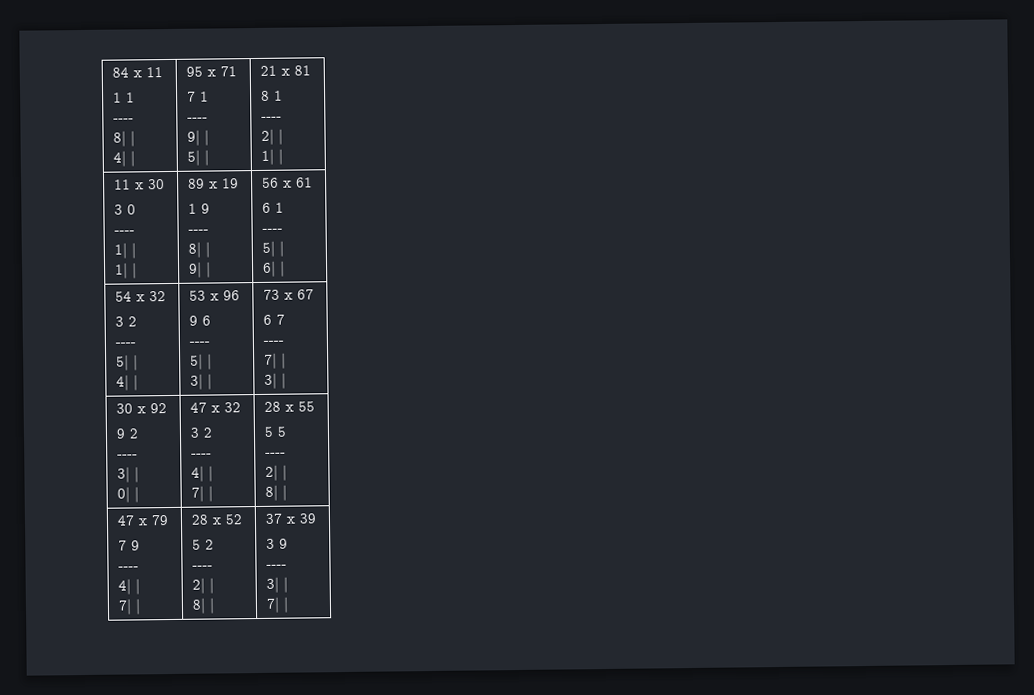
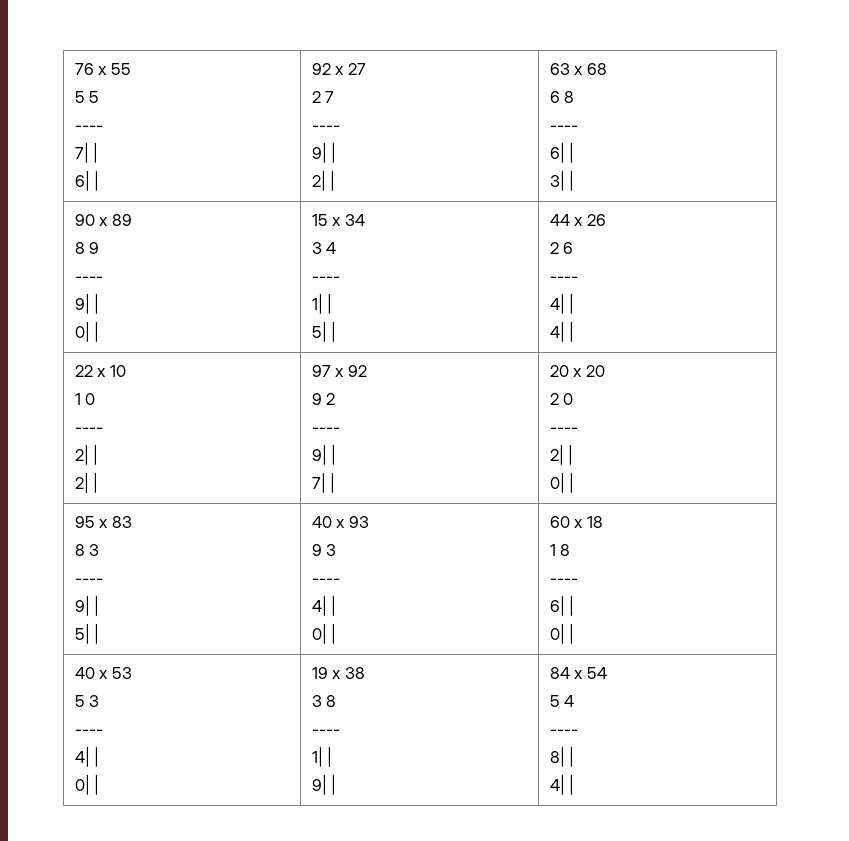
[112,67,164,78] [113,92,136,103] [113,118,135,123] [113,130,136,147] [113,150,136,167] [186,66,238,77] [187,91,210,102] 84 x 11 // 1 1 // ---- // 8| | // 4| | | 95 x 71 // 7 1 -> [74,63,131,75] [74,91,100,103] [74,125,103,131] [74,143,99,163] [74,171,100,191] [311,63,366,75] [311,91,335,103] [311,125,340,131] [311,143,337,163] [311,171,336,191] [549,63,607,75] [549,91,575,103] [549,125,578,131] [549,143,575,163] [549,171,575,191] [74,214,132,226] [74,242,100,254] [74,276,103,282] [74,294,100,314] [74,322,100,342] [311,214,365,226] [311,242,337,254] [311,276,340,282] [311,294,333,314] [311,322,337,342] [549,214,606,226] [549,242,574,254] [549,276,578,282] [549,294,575,314] [549,322,575,342] [74,365,126,377] [74,393,96,405] [74,427,103,433] [74,445,99,465] [74,473,99,493] [311,365,367,377] [311,393,336,405] [311,427,340,433] [311,445,337,465] [311,473,336,493] [549,365,605,377] [549,393,574,405] [549,427,578,433] [549,445,574,465] [549,473,575,493] [74,516,132,528] [74,544,100,556] 76 x 55 // 5 5 // ---- // 7| | // 6| | | 92 x 27 // 2 7 // ---- // 9| | // 2| | | 63 x 68 // 6 8 // ---- // 6| | // 3| | // 90 x 89 // 8 9 // ---- // 9| | // 0| | | 15 x 34 // 3 4 // ---- // 1| | // 5| | | 44 x 26 // 2 6 // ---- // 4| | // 4| | // 22 x 10 // 1 0 // ---- // 2| | // 2| | | 97 x 92 // 9 2 // ---- // 9| | // 7| | | 20 x 20 // 2 0 // ---- // 2| | // 0| | // 95 x 83 // 8 3
[260,65,312,76] [261,90,284,101] [261,116,283,121] [261,128,284,145] [261,148,284,165] [114,179,166,190] [114,204,137,215] [114,230,136,235] [114,242,137,259] [114,262,138,279] [188,178,240,189] [188,203,211,214] [188,229,210,234] [188,241,211,258] [188,261,212,278] [262,177,314,188] [262,202,285,213] [262,228,284,233] [262,240,285,257] [262,260,286,277] [115,291,167,302] [115,316,138,327] [115,342,137,347] [116,354,139,371] [116,374,139,391] [189,290,241,301] [189,315,212,326] [189,341,211,346] [190,353,213,370] [190,373,213,390] [263,289,315,300] [263,314,286,325] [263,340,285,345] [264,352,287,369] [264,372,287,389] [116,403,168,414] [116,428,140,439] [117,454,139,459] [117,466,140,483] [117,486,140,503] [190,402,242,413] [190,427,214,438] [191,453,213,458] [191,465,214,482] [191,485,214,502] [264,401,316,412] [264,426,288,437] [265,452,287,457] [265,464,288,481] [265,484,288,501] [117,515,170,526] [118,540,141,551] [118,566,140,571] [118,578,141,595] [118,598,142,615] [191,514,244,525] [192,539,215,550] [192,565,214,570] [192,577,215,594] [192,597,216,614] [265,513,318,524] [266,538,289,549] [266,564,288,569] [266,576,289,593] [266,596,281,613] 21 x 81 // 8 1 // ---- // 2| | // 1| | // 11 x 30 // 3 0 // ---- // 1| | // 1| | | 89 x 19 // 1 9 // ---- // 8| | // 9| | | 56 x 61 // 6 1 // ---- // 5| | // 6| | // 54 x 32 // 3 2 // ---- // 5| | // 4| | | 53 x 96 // 9 6 // ---- // 5| | // 3| | | 73 x 67 // 6 7 // ---- // 7| | // 3| | // 30 x 92 // 9 2 // ---- // 3| | // 0| | | 47 x 32 // 3 2 // ---- // 4| | // 7| | | 28 x 55 // 5 5 // ---- // 2| | // 8| | // 47 x 79 // 7 9 // ---- // 4| | // 7| | | 28 x 52 // 5 2 // ---- // 2| | // 8| | | 37 x 39 // 3 9 // ---- // 3| | // 7| -> [311,516,369,528] [311,544,337,556] [311,578,340,584] [311,596,337,616] [311,624,337,644] [549,516,603,528] [549,544,571,556] [549,578,578,584] [549,596,575,616] [549,624,575,644] [74,667,132,679] [74,695,100,707] [74,729,103,735] [74,747,100,767] [74,775,100,795] [311,667,365,679] [311,695,337,707] [311,729,340,735] [311,747,333,767] [311,775,337,795] [549,667,607,679] [549,695,575,707] [549,729,578,735] [549,747,575,767] [549,775,565,795] 40 x 93 // 9 3 // ---- // 4| | // 0| | | 60 x 18 // 1 8 // ---- // 6| | // 0| | // 40 x 53 // 5 3 // ---- // 4| | // 0| | | 19 x 38 // 3 8 // ---- // 1| | // 9| | | 84 x 54 // 5 4 // ---- // 8| | // 4|

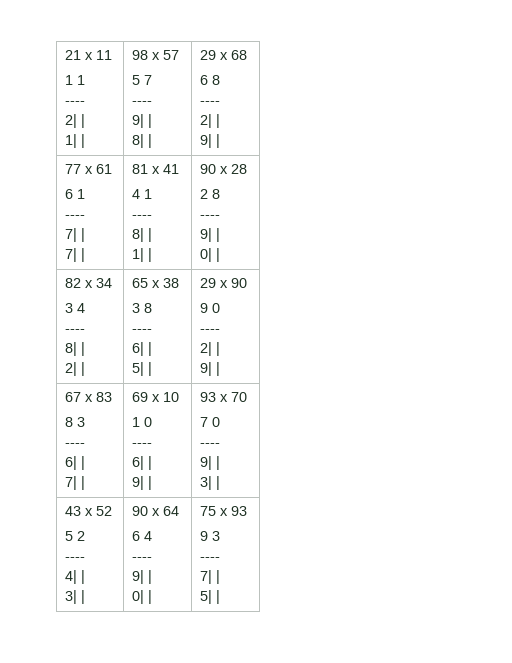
[74,63,131,75] [74,91,100,103] [74,125,103,131] [74,143,99,163] [74,171,100,191] [311,63,366,75] [311,91,321,103] 76 x 55 // 5 5 // ---- // 7| | // 6| | | 92 x 27 // 2 -> [64,50,112,60] [64,75,85,85] [64,101,85,105] [64,114,85,128] [64,134,85,148] [131,50,179,60] [131,75,140,85] 21 x 11 // 1 1 // ---- // 2| | // 1| | | 98 x 57 // 5
[311,171,336,191] [549,63,570,75] 2| | | 63 -> [131,134,152,148] [199,50,216,60] 8| | | 29
[549,143,575,163] [549,171,575,191] [74,214,132,226] [74,242,100,254] 6| | // 3| | // 90 x 89 // 8 9 -> [199,114,220,128] [199,134,220,148] [64,164,112,174] [64,189,85,199] [64,215,85,219] [64,228,85,242] [64,248,85,262] [131,164,179,174] [131,189,152,199] [131,215,152,219] [131,228,152,242] [131,248,152,262] [199,164,247,174] [199,189,220,199] [199,215,220,219] [199,228,220,242] [199,248,220,262] [64,278,112,288] [64,303,85,313] [64,329,85,333] [64,342,85,356] [64,362,85,376] [131,278,179,288] [131,303,152,313] [131,329,152,333] [131,342,152,356] [131,362,152,376] [199,278,247,288] [199,303,220,313] [199,329,220,333] [199,342,220,356] [199,362,220,376] [64,392,112,402] [64,417,85,427] [64,443,85,447] [64,456,85,470] [64,476,85,490] [131,392,179,402] [131,417,152,427] [131,443,152,447] [131,456,152,470] [131,476,152,490] [199,392,247,402] [199,417,220,427] [199,443,220,447] [199,456,220,470] [199,476,220,490] [64,506,112,516] [64,531,85,541] [64,557,85,561] [64,570,85,584] [64,590,85,604] [131,506,179,516] [131,531,152,541] 2| | // 9| | // 77 x 61 // 6 1 // ---- // 7| | // 7| | | 81 x 41 // 4 1 // ---- // 8| | // 1| | | 90 x 28 // 2 8 // ---- // 9| | // 0| | // 82 x 34 // 3 4 // ---- // 8| | // 2| | | 65 x 38 // 3 8 // ---- // 6| | // 5| | | 29 x 90 // 9 0 // ---- // 2| | // 9| | // 67 x 83 // 8 3 // ---- // 6| | // 7| | | 69 x 10 // 1 0 // ---- // 6| | // 9| | | 93 x 70 // 7 0 // ---- // 9| | // 3| | // 43 x 52 // 5 2 // ---- // 4| | // 3| | | 90 x 64 // 6 4
[311,214,365,226] [311,242,337,254] [311,276,340,282] [311,294,333,314] [311,322,337,342] [549,214,606,226] [549,242,574,254] [549,276,578,282] [549,294,575,314] [549,322,575,342] [74,365,126,377] [74,393,96,405] [74,427,103,433] [74,445,99,465] [74,473,99,493] [311,365,367,377] [311,393,336,405] [311,427,340,433] [311,445,337,465] [311,473,336,493] [549,365,605,377] [549,393,574,405] [549,427,578,433] [549,445,574,465] [549,473,575,493] [74,516,132,528] [74,544,100,556] [74,578,103,584] [74,596,100,616] [74,624,100,644] [311,516,332,528] 15 x 34 // 3 4 // ---- // 1| | // 5| | | 44 x 26 // 2 6 // ---- // 4| | // 4| | // 22 x 10 // 1 0 // ---- // 2| | // 2| | | 97 x 92 // 9 2 // ---- // 9| | // 7| | | 20 x 20 // 2 0 // ---- // 2| | // 0| | // 95 x 83 // 8 3 // ---- // 9| | // 5| | | 40 -> [199,506,216,516] 75
[311,596,337,616] [311,624,337,644] [549,516,603,528] [549,544,571,556] [549,578,578,584] [549,596,575,616] [549,624,575,644] [74,667,132,679] [74,695,100,707] [74,729,103,735] [74,747,100,767] [74,775,100,795] [311,667,365,679] [311,695,337,707] [311,729,340,735] [311,747,333,767] [311,775,337,795] [549,667,607,679] [549,695,575,707] [549,729,578,735] [549,747,575,767] [549,775,575,795] 4| | // 0| | | 60 x 18 // 1 8 // ---- // 6| | // 0| | // 40 x 53 // 5 3 // ---- // 4| | // 0| | | 19 x 38 // 3 8 // ---- // 1| | // 9| | | 84 x 54 // 5 4 // ---- // 8| | // 4| | -> [199,570,220,584] [199,590,220,604] 7| | // 5| |

